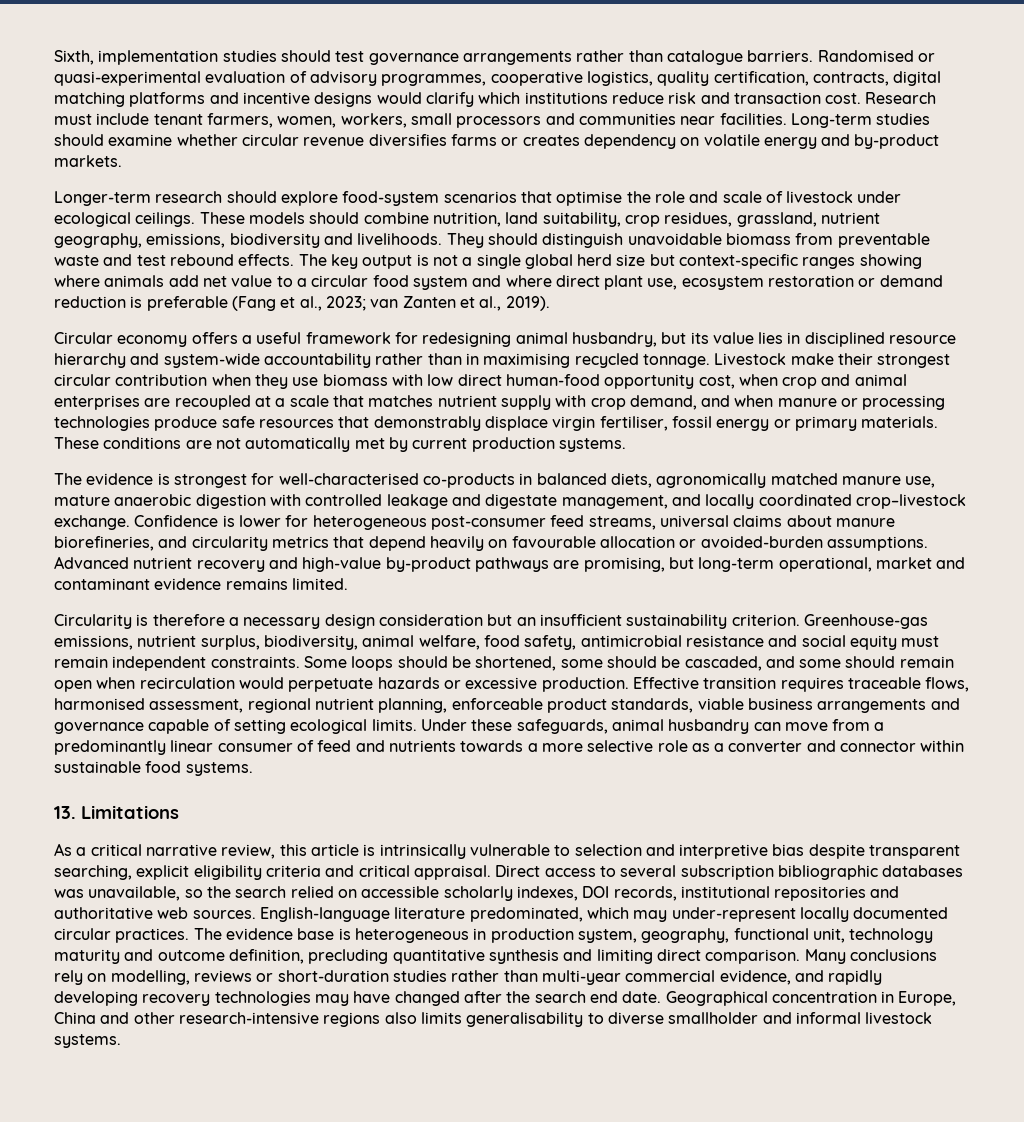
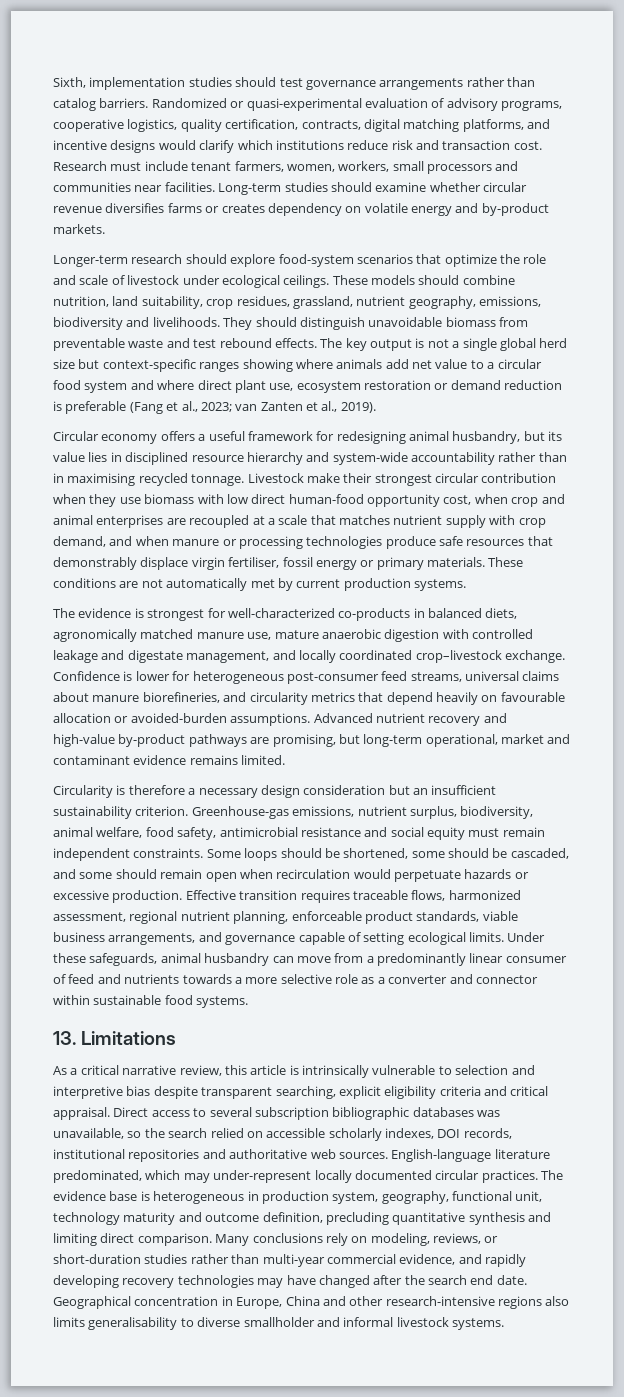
[666,50,914,65] catalogue barriers. Randomised -> [53,98,227,111] catalog barriers. Randomized
[381,74,487,86] programmes, -> [501,101,562,111] programs,
[129,92,206,107] platforms -> [462,119,524,132] platforms,
[556,191,623,206] optimise -> [444,254,497,267] optimize
[278,473,419,485] well-characterised -> [227,608,335,618] well-characterized
[54,698,145,710] harmonised -> [448,890,521,900] harmonized
[817,699,927,713] arrangements -> [108,933,196,945] arrangements,
[110,970,252,985] modelling, reviews -> [370,1233,481,1246] modeling, reviews,

